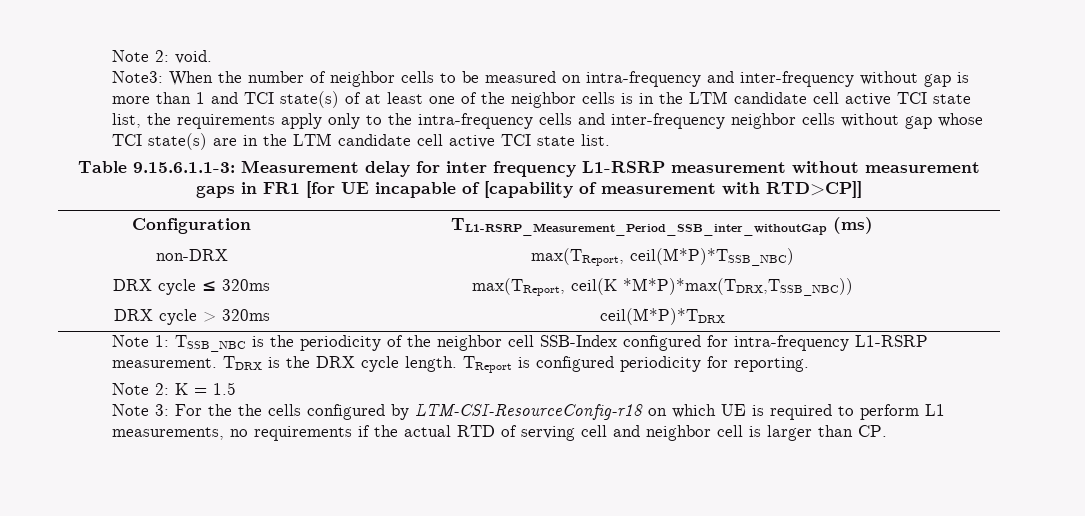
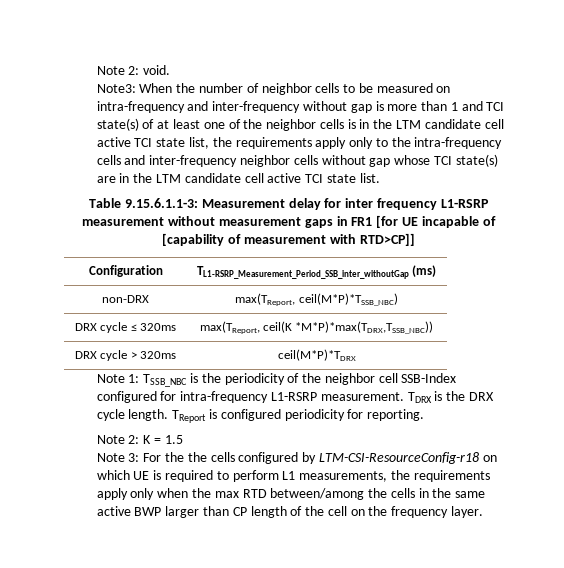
[230,425,888,441] no requirements if the actual RTD of serving cell and neighbor cell is larger than CP. -> [390,470,490,482] [96,488,486,500] [96,506,483,518] the requirements apply only when the max RTD between/among the cells in the same active BWP larger than CP length of the cell on the frequency layer.

